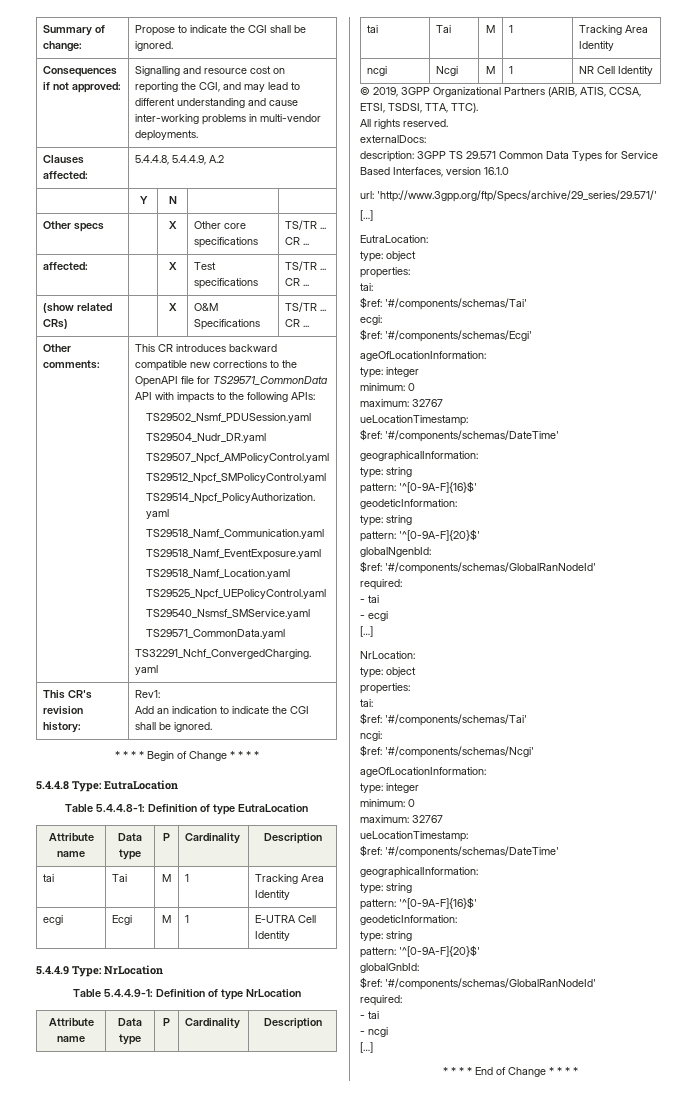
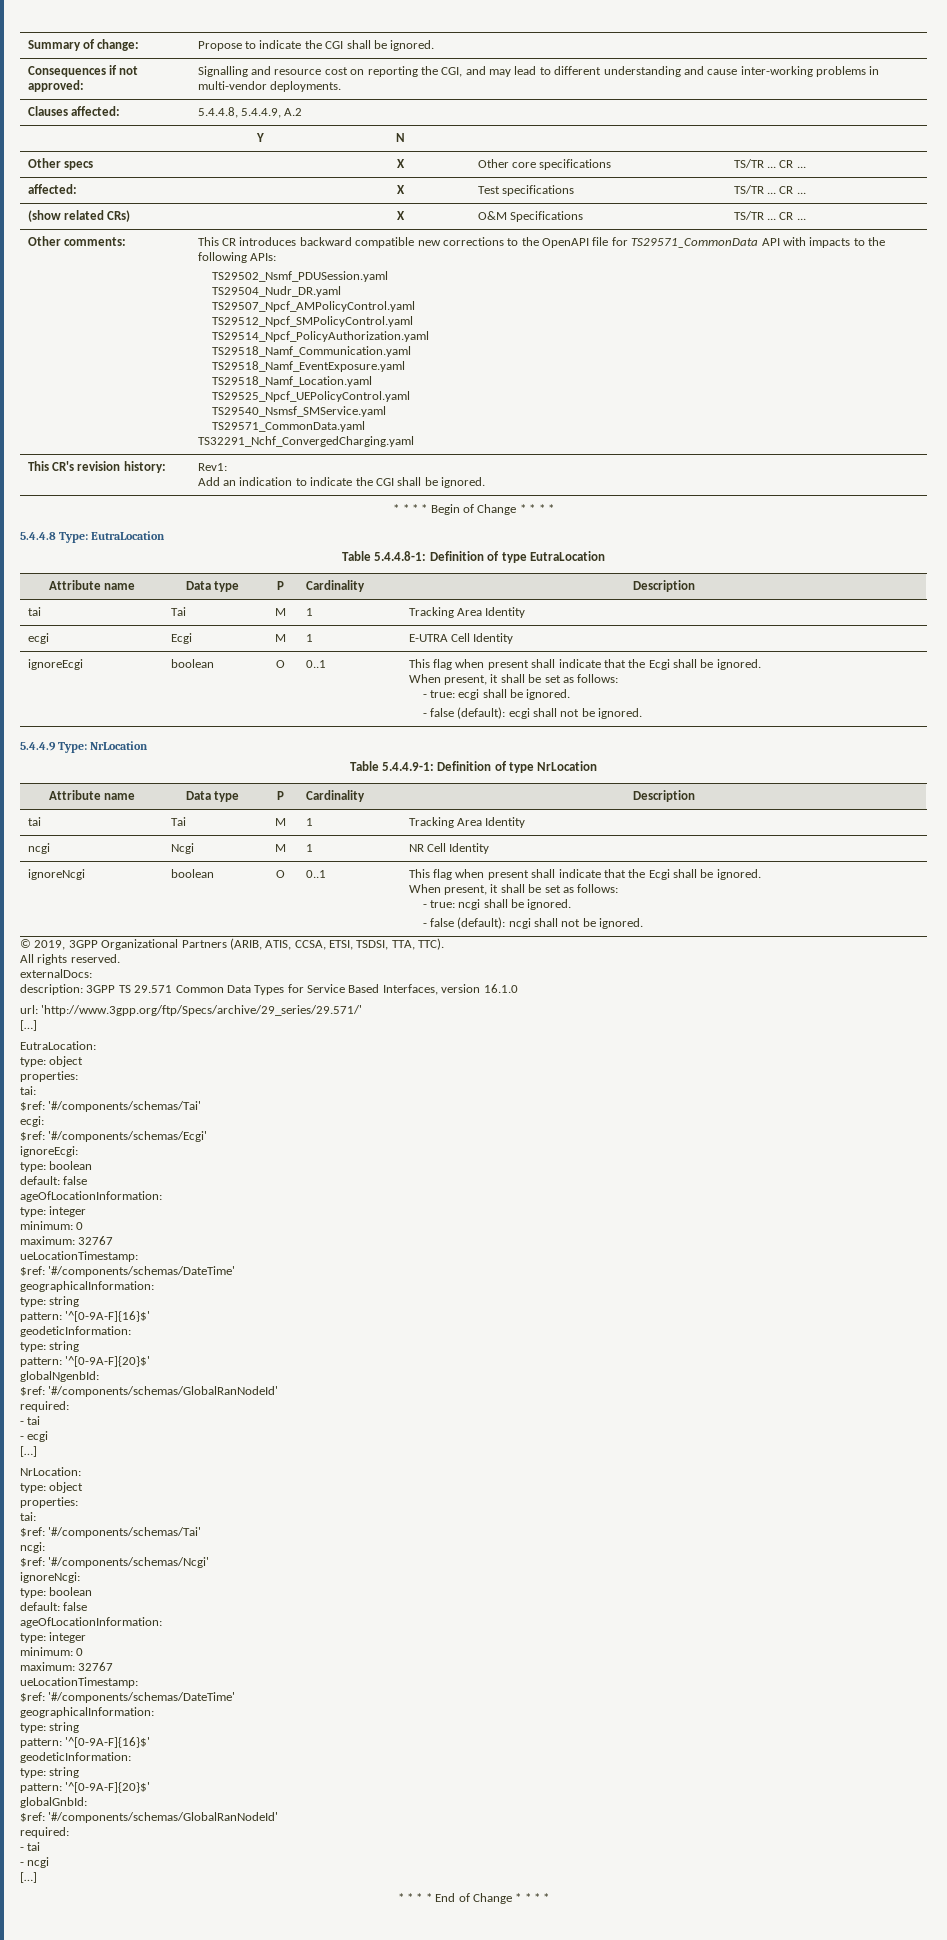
(290, 936) none -> [27,659,83,670] [170,659,214,668] [275,660,285,668] [305,660,326,668] [408,659,761,670] [408,674,619,685] [422,689,571,700] [422,707,643,719] // ignoreEcgi | boolean | O | 0..1 | This flag when present shall indicate that the Ecgi shall be ignored. // When present, it shall be set as follows: // - true: ecgi shall be ignored. // - false (default): ecgi shall not be ignored.
(653, 71) none -> [27,869,85,880] [170,869,214,878] [275,870,285,878] [305,870,326,878] [408,869,761,880] [408,884,619,895] [422,899,572,910] [422,917,644,929] // ignoreNcgi | boolean | O | 0..1 | This flag when present shall indicate that the Ecgi shall be ignored. // When present, it shall be set as follows: // - true: ncgi shall be ignored. // - false (default): ncgi shall not be ignored.
(532, 336) none -> [20,1146,78,1157] [20,1161,93,1172] [20,1176,88,1185] // ignoreEcgi: // type: boolean // default: false
(534, 752) none -> [20,1572,80,1583] [20,1587,93,1598] [20,1602,88,1611] // ignoreNcgi: // type: boolean // default: false

